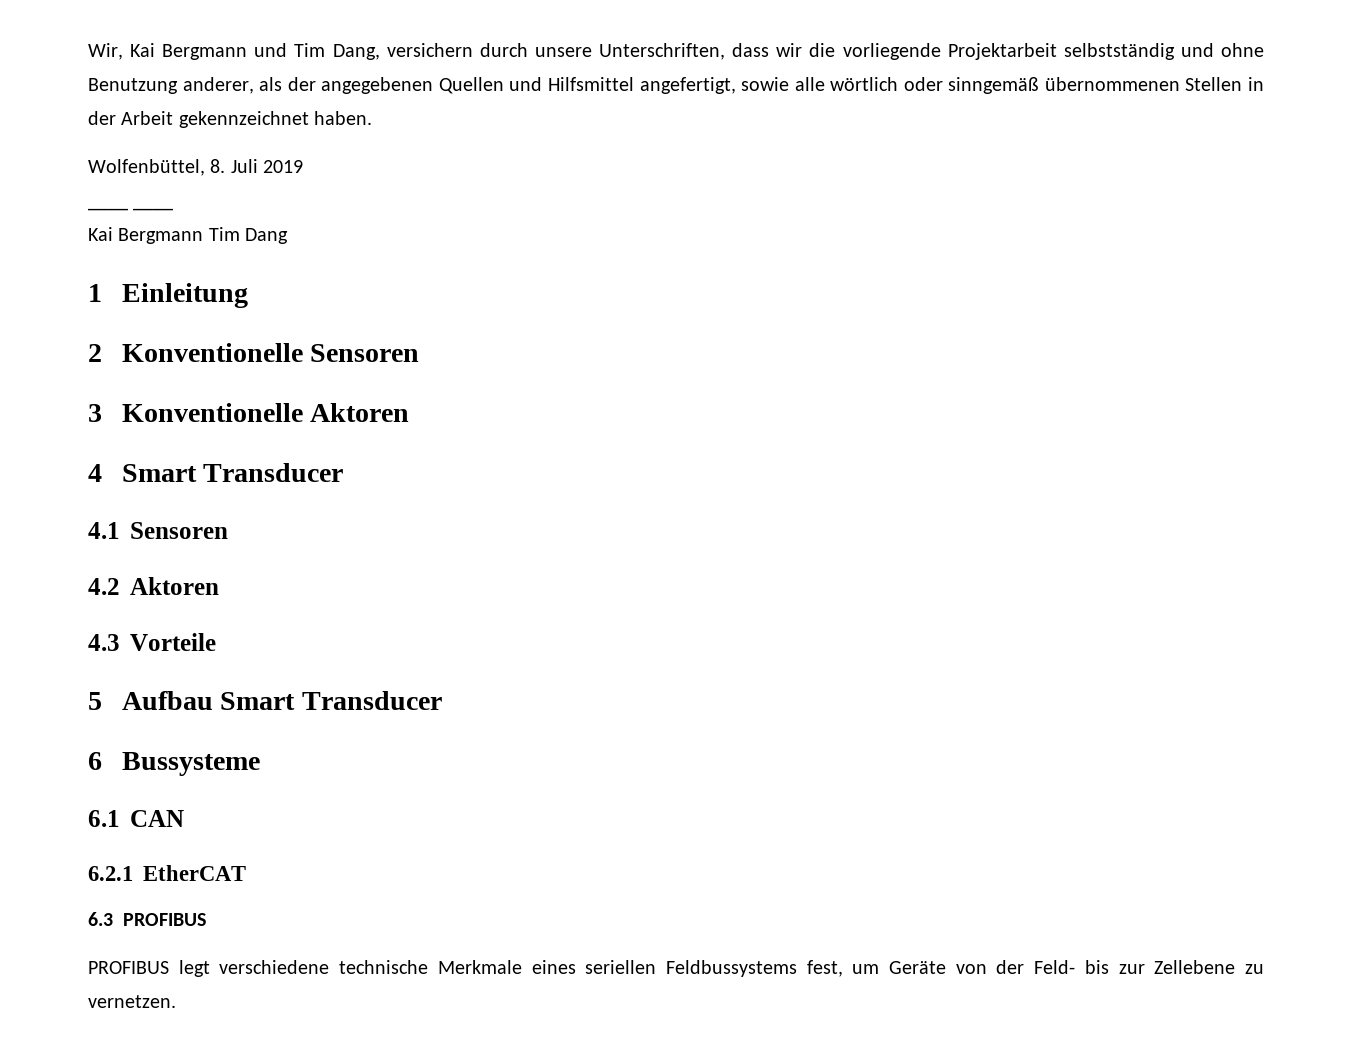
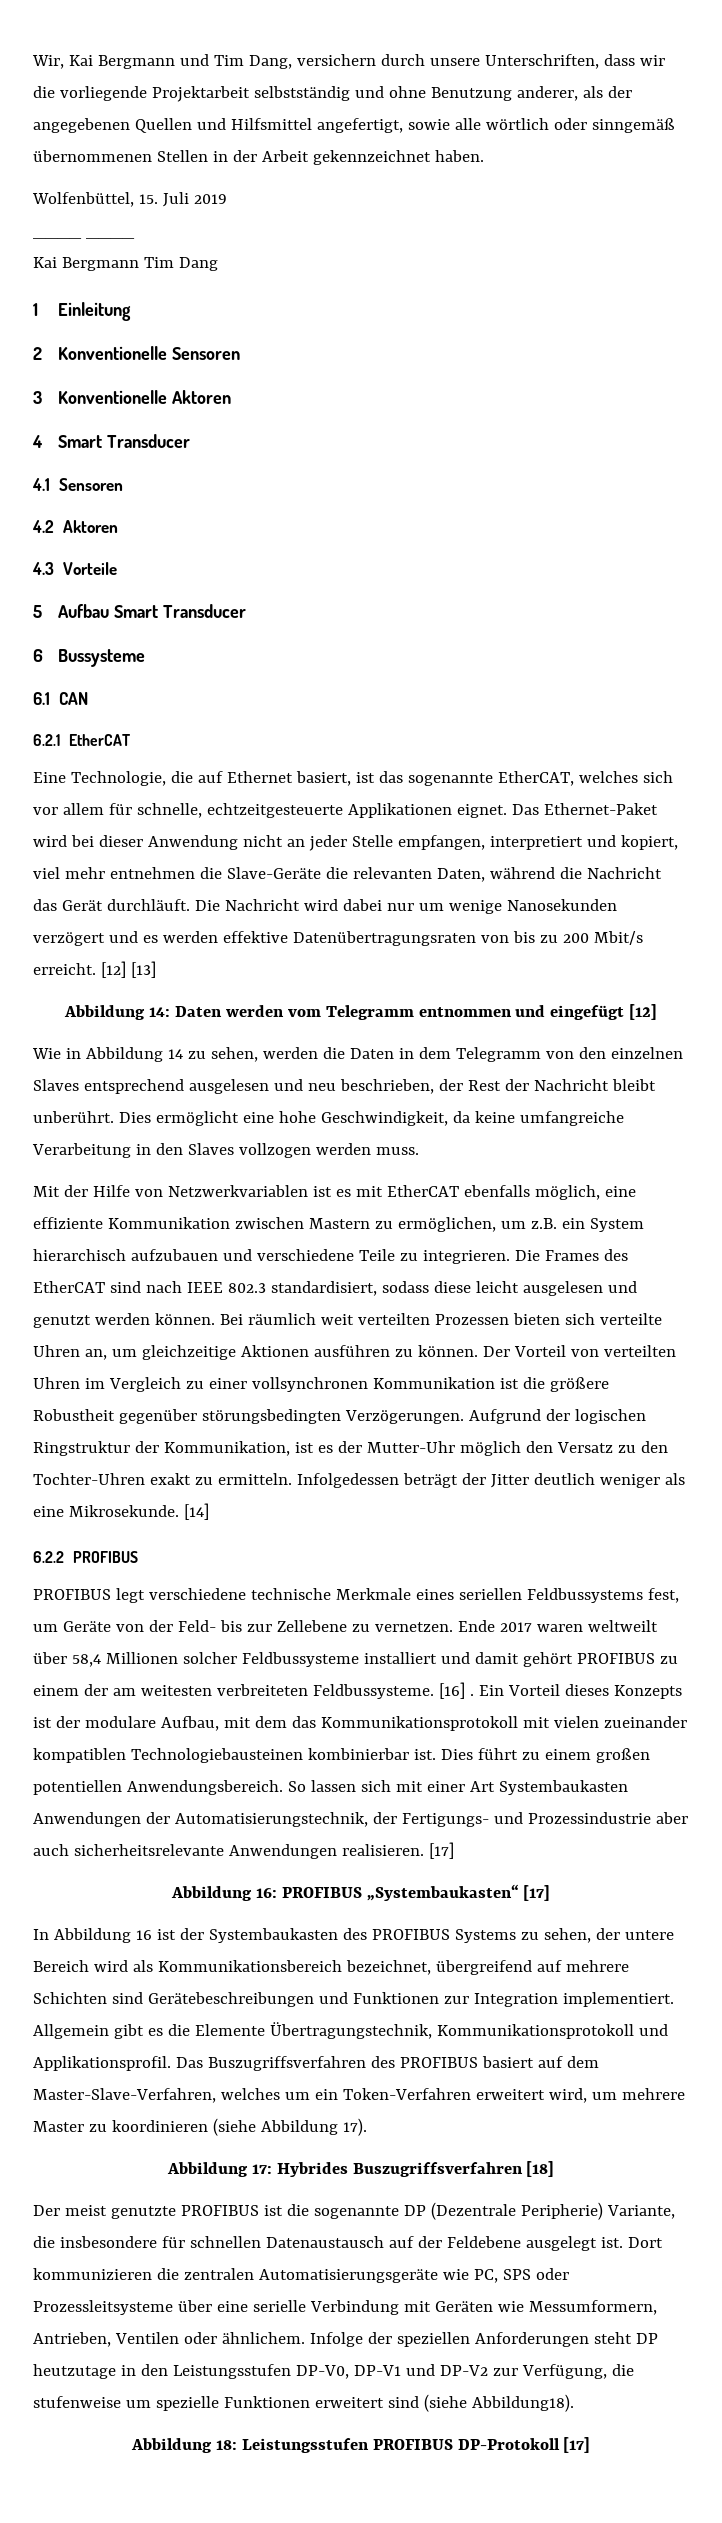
[210,159,226,173] 8. -> [138,194,158,204] 15.
[88,912,113,926] 6.3 -> [33,771,673,786] [33,803,658,818] [33,835,678,851] [33,867,662,882] [33,899,617,914] [33,931,643,946] [33,961,156,978] [63,1004,658,1020] [32,1047,683,1062] [33,1079,656,1094] [33,1111,624,1126] [32,1143,419,1158] [33,1185,636,1200] [33,1217,644,1232] [33,1249,628,1264] [33,1281,637,1296] [33,1313,662,1328] [33,1345,676,1360] [33,1377,609,1392] [33,1409,646,1424] [33,1441,668,1456] [33,1473,685,1488] [33,1503,209,1520] [33,1551,64,1563] Eine Technologie, die auf Ethernet basiert, ist das sogenannte EtherCAT, welches sich vor allem für schnelle, echtzeitgesteuerte Applikationen eignet. Das Ethernet-Paket wird bei dieser Anwendung nicht an jeder Stelle empfangen, interpretiert und kopiert, viel mehr entnehmen die Slave-Geräte die relevanten Daten, während die Nachricht das Gerät durchläuft. Die Nachricht wird dabei nur um wenige Nanosekunden verzögert und es werden effektive Datenübertragungsraten von bis zu 200 Mbit/s erreicht. [12] [13] // Abbildung 14: Daten werden vom Telegramm entnommen und eingefügt [12] // Wie in Abbildung 14 zu sehen, werden die Daten in dem Telegramm von den einzelnen Slaves entsprechend ausgelesen und neu beschrieben, der Rest der Nachricht bleibt unberührt. Dies ermöglicht eine hohe Geschwindigkeit, da keine umfangreiche Verarbeitung in den Slaves vollzogen werden muss. // Mit der Hilfe von Netzwerkvariablen ist es mit EtherCAT ebenfalls möglich, eine effiziente Kommunikation zwischen Mastern zu ermöglichen, um z.B. ein System hierarchisch aufzubauen und verschiedene Teile zu integrieren. Die Frames des EtherCAT sind nach IEEE 802.3 standardisiert, sodass diese leicht ausgelesen und genutzt werden können. Bei räumlich weit verteilten Prozessen bieten sich verteilte Uhren an, um gleichzeitige Aktionen ausführen zu können. Der Vorteil von verteilten Uhren im Vergleich zu einer vollsynchronen Kommunikation ist die größere Robustheit gegenüber störungsbedingten Verzögerungen. Aufgrund der logischen Ringstruktur der Kommunikation, ist es der Mutter-Uhr möglich den Versatz zu den Tochter-Uhren exakt zu ermitteln. Infolgedessen beträgt der Jitter deutlich weniger als eine Mikrosekunde. [14] // 6.2.2
(176, 1001) none -> [457,1620,658,1632] [33,1652,678,1667] [33,1682,682,1699] [33,1716,687,1731] [33,1748,650,1763] [33,1780,628,1795] [33,1812,688,1827] [33,1842,454,1859] [170,1884,551,1901] [33,1928,674,1943] [33,1960,629,1975] [33,1992,674,2007] [33,2022,668,2039] [33,2056,599,2071] [33,2088,685,2103] [33,2118,367,2136] [166,2161,555,2177] [33,2202,675,2220] [33,2236,663,2251] [33,2268,569,2283] [33,2300,657,2315] [33,2332,658,2347] [33,2364,634,2379] [33,2394,574,2412] [130,2437,591,2453] Ende 2017 waren weltweilt über 58,4 Millionen solcher Feldbussysteme installiert und damit gehört PROFIBUS zu einem der am weitesten verbreiteten Feldbussysteme. [16] . Ein Vorteil dieses Konzepts ist der modulare Aufbau, mit dem das Kommunikationsprotokoll mit vielen zueinander kompatiblen Technologiebausteinen kombinierbar ist. Dies führt zu einem großen potentiellen Anwendungsbereich. So lassen sich mit einer Art Systembaukasten Anwendungen der Automatisierungstechnik, der Fertigungs- und Prozessindustrie aber auch sicherheitsrelevante Anwendungen realisieren. [17] // Abbildung 16: PROFIBUS „Systembaukasten“ [17] // In Abbildung 16 ist der Systembaukasten des PROFIBUS Systems zu sehen, der untere Bereich wird als Kommunikationsbereich bezeichnet, übergreifend auf mehrere Schichten sind Gerätebeschreibungen und Funktionen zur Integration implementiert. Allgemein gibt es die Elemente Übertragungstechnik, Kommunikationsprotokoll und Applikationsprofil. Das Buszugriffsverfahren des PROFIBUS basiert auf dem Master-Slave-Verfahren, welches um ein Token-Verfahren erweitert wird, um mehrere Master zu koordinieren (siehe Abbildung 17). // Abbildung 17: Hybrides Buszugriffsverfahren [18] // Der meist genutzte PROFIBUS ist die sogenannte DP (Dezentrale Peripherie) Variante, die insbesondere für schnellen Datenaustausch auf der Feldebene ausgelegt ist. Dort kommunizieren die zentralen Automatisierungsgeräte wie PC, SPS oder Prozessleitsysteme über eine serielle Verbindung mit Geräten wie Messumformern, Antrieben, Ventilen oder ähnlichem. Infolge der speziellen Anforderungen steht DP heutzutage in den Leistungsstufen DP-V0, DP-V1 und DP-V2 zur Verfügung, die stufenweise um spezielle Funktionen erweitert sind (siehe Abbildung18). // Abbildung 18: Leistungsstufen PROFIBUS DP-Protokoll [17]

